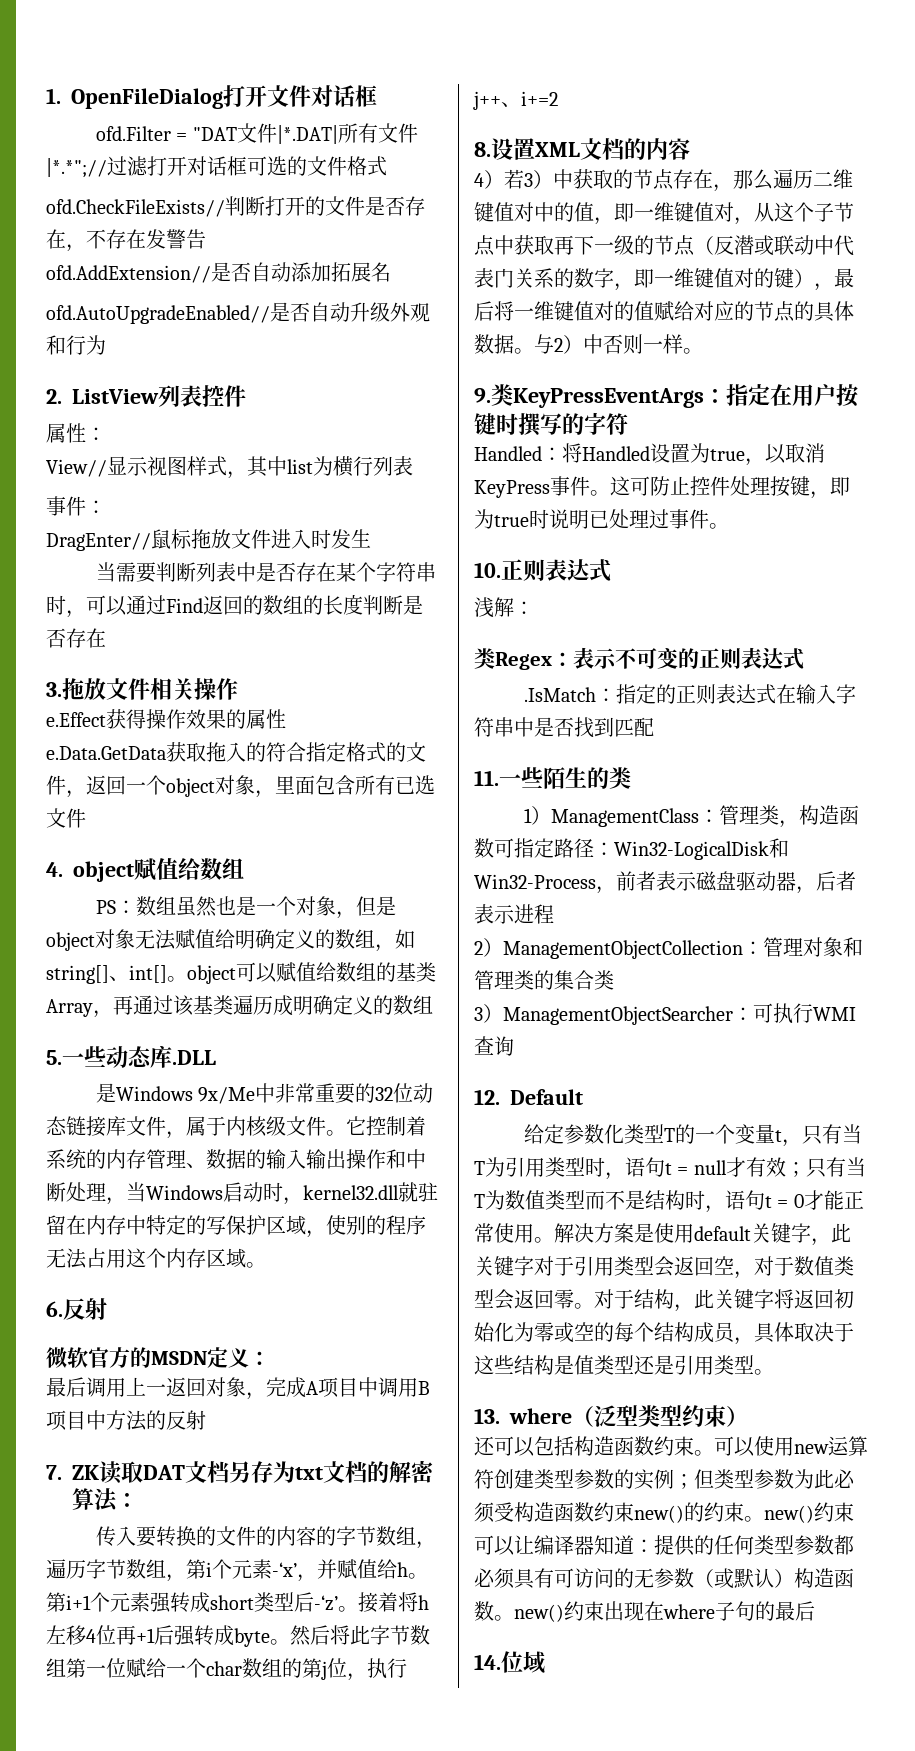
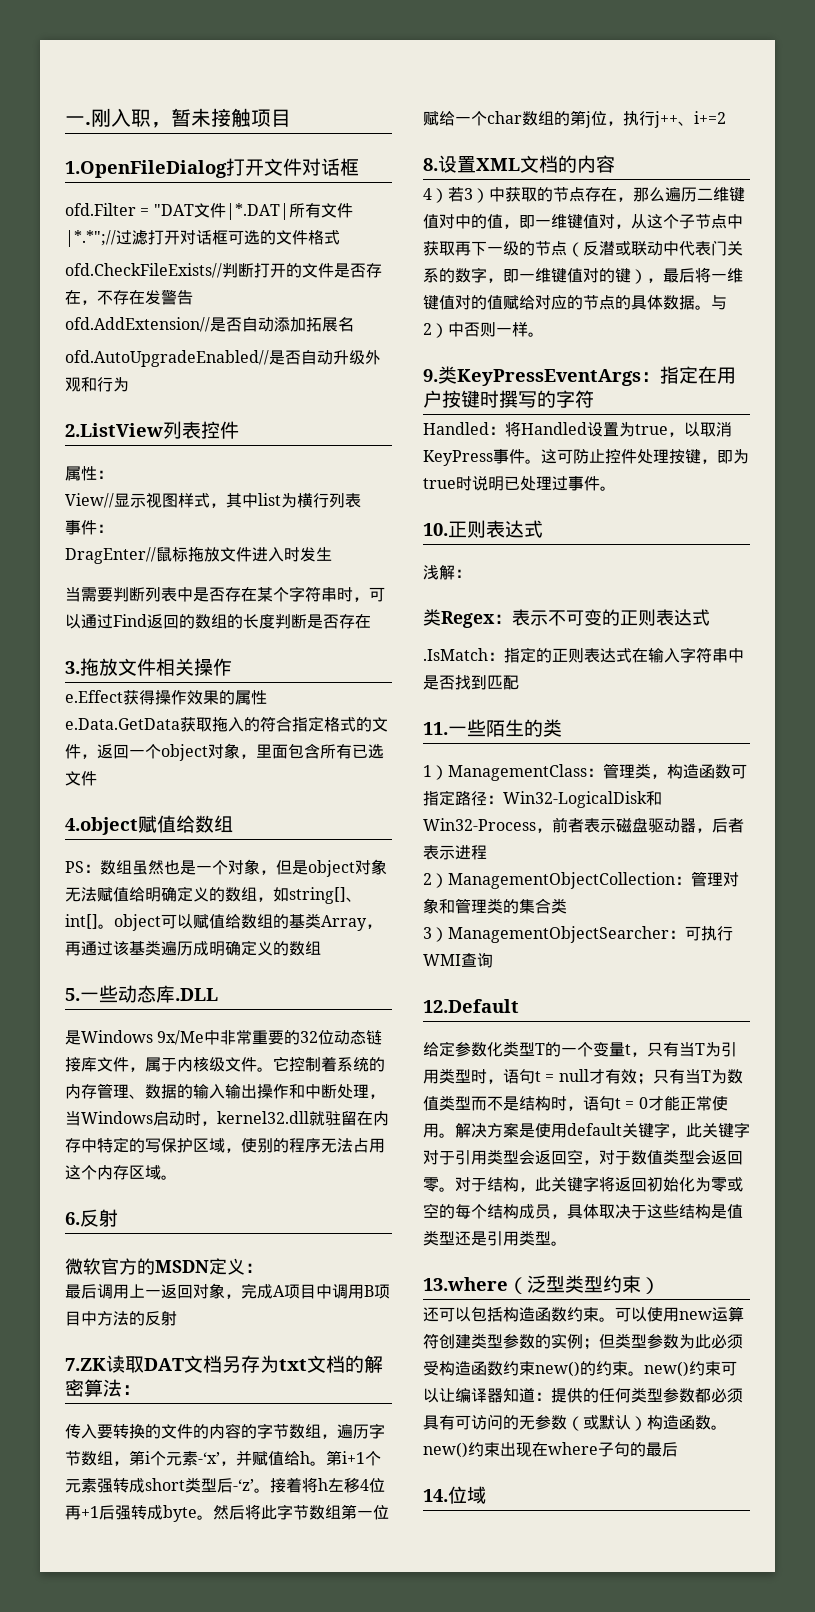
[46,88,223,109] 1. OpenFileDialog -> [65,108,291,128] [65,160,227,178] 一.刚入职，暂未接触项目 // 1.OpenFileDialog
[46,389,159,404] 2. ListView -> [65,423,163,437] 2.ListView
[46,861,134,882] 4. object -> [65,817,138,835] 4.object
[46,1465,99,1480] 7. ZK -> [65,1358,106,1371] 7.ZK
[474,1089,583,1105] 12. Default -> [423,999,519,1013] 12.Default
[474,1408,572,1424] 13. where -> [423,1277,508,1291] 13.where

